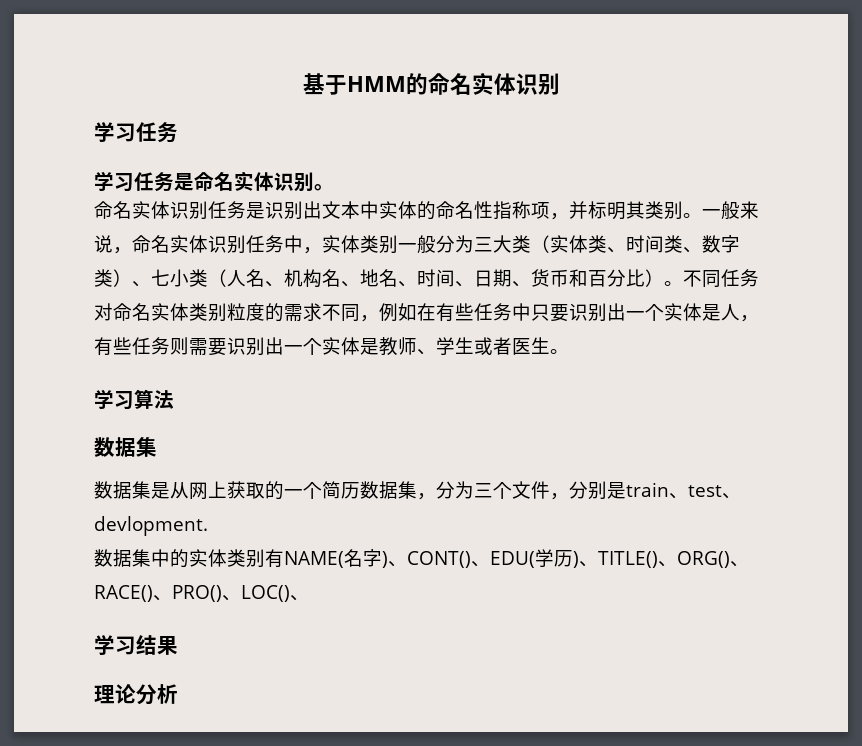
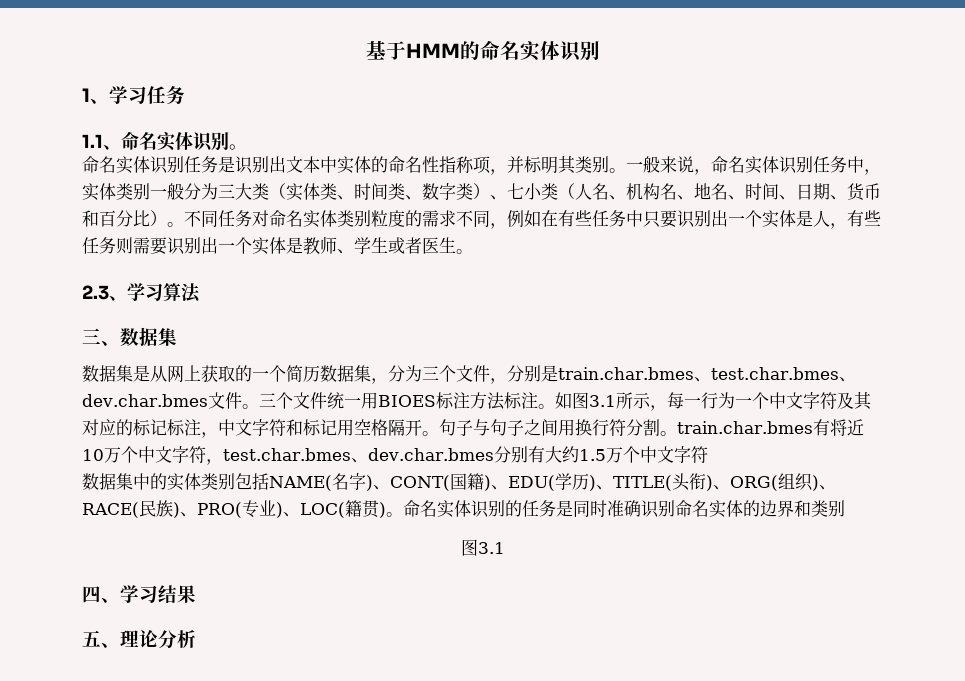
(560, 84) none -> [82,88,109,104] 1、
[94,171,194,192] 学习任务是 -> [82,134,121,150] 1.1、
(569, 351) none -> [82,285,127,301] 2.3、
(174, 399) none -> [82,328,120,346] 三、
[626,482,741,499] [94,516,208,536] train、test、devlopment. -> [558,367,856,382] [82,391,872,411] [82,419,864,438] [82,446,708,465] train.char.bmes、test.char.bmes、dev.char.bmes文件。三个文件统一用BIOES标注方法标注。如图3.1所示，每一行为一个中文字符及其对应的标记标注，中文字符和标记用空格隔开。句子与句子之间用换行符分割。train.char.bmes有将近10万个中文字符，test.char.bmes、dev.char.bmes分别有大约1.5万个中文字符
[265,549,284,568] 有 -> [235,473,269,490] 包括
[407,551,471,568] CONT() -> [390,473,491,491] CONT(国籍)
[598,551,749,568] [94,585,309,602] TITLE()、ORG()、RACE()、PRO()、LOC()、 // -> [613,473,836,491] [82,500,845,518] [460,539,505,556] [82,586,120,603] TITLE(头衔)、ORG(组织)、RACE(民族)、PRO(专业)、LOC(籍贯)。命名实体识别的任务是同时准确识别命名实体的边界和类别 // 图3.1 // 四、
(178, 645) none -> [82,630,120,648] 五、

